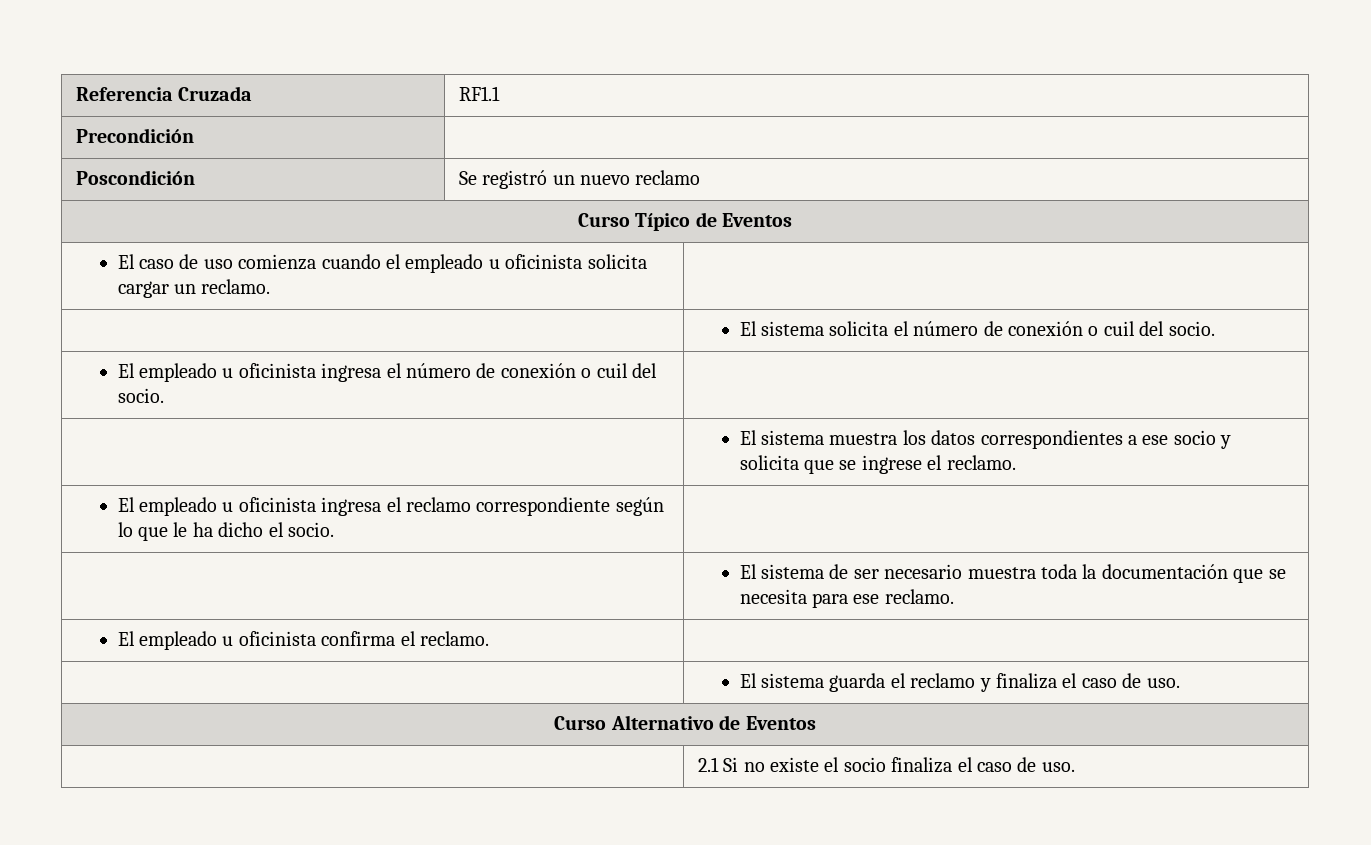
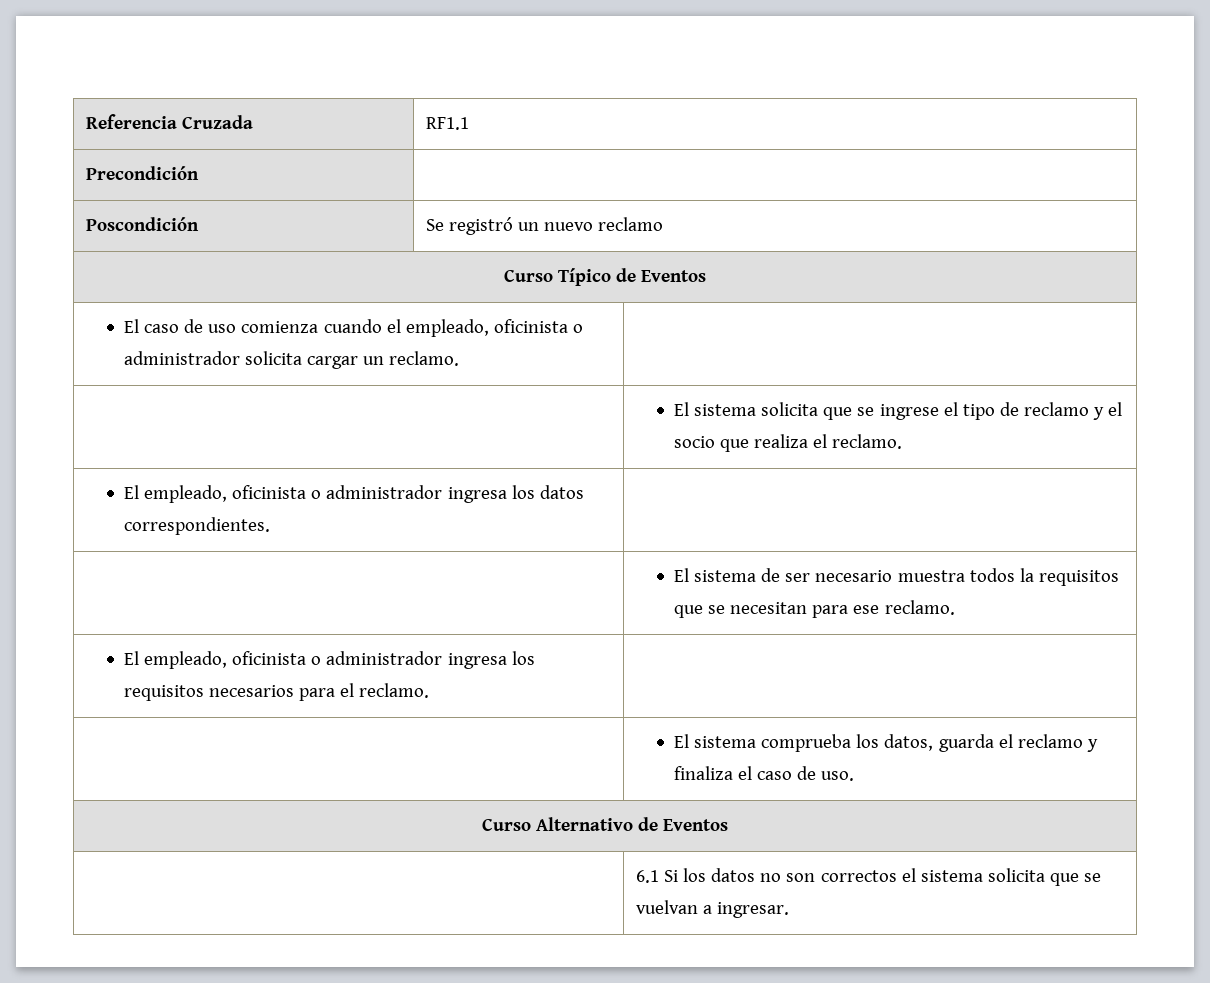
[405,254,583,273] empleado u oficinista -> [405,319,584,337] [123,351,240,365] empleado, oficinista o administrador
[893,321,1215,336] [117,363,658,382] [117,388,164,403] [739,430,1232,449] [739,455,1016,474] [117,497,664,516] [117,522,335,541] el número de conexión o cuil del socio. // El empleado u oficinista ingresa el número de conexión o cuil del socio. | // | El sistema muestra los datos correspondientes a ese socio y solicita que se ingrese el reclamo. // El empleado u oficinista ingresa el reclamo correspondiente según lo que le ha dicho el socio. -> [823,402,1123,420] [673,434,903,452] [123,485,584,503] [123,517,270,535] que se ingrese el tipo de reclamo y el socio que realiza el reclamo. // El empleado, oficinista o administrador ingresa los datos correspondientes.
[1041,564,1286,583] [739,589,807,604] toda la documentación que se necesita -> [969,568,1119,586] [673,602,808,618] todos la requisitos que se necesitan
[139,631,396,650] empleado u oficinista confirma -> [144,651,535,669] [123,685,336,701] empleado, oficinista o administrador ingresa los requisitos necesarios para
(825, 680) none -> [761,734,934,752] comprueba los datos,
[697,757,1075,773] 2.1 Si no existe el socio finaliza el caso de uso. -> [635,868,1102,886] [635,900,789,918] 6.1 Si los datos no son correctos el sistema solicita que se vuelvan a ingresar.

